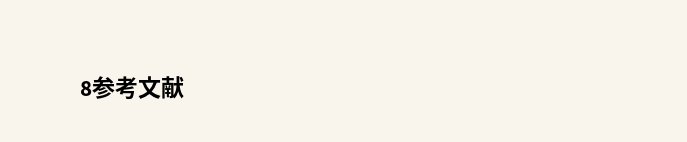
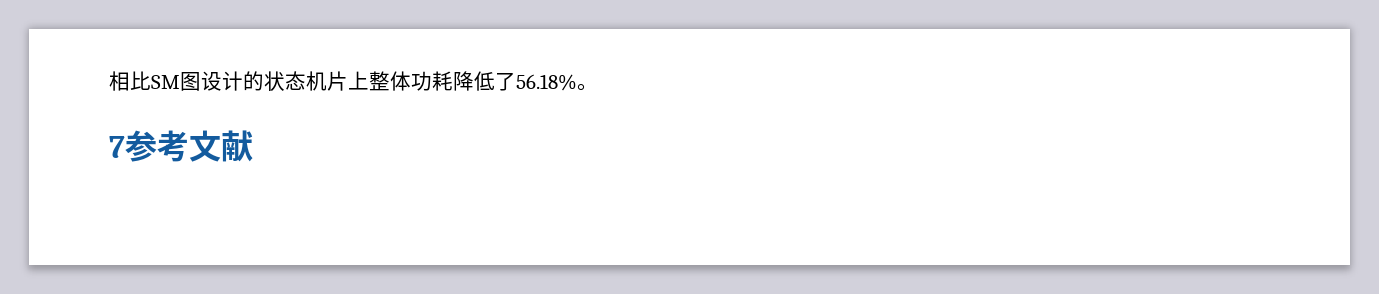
[80,81,92,96] 8 -> [109,71,598,91] [109,136,125,158] 相比SM图设计的状态机片上整体功耗降低了56.18%。 // 7

